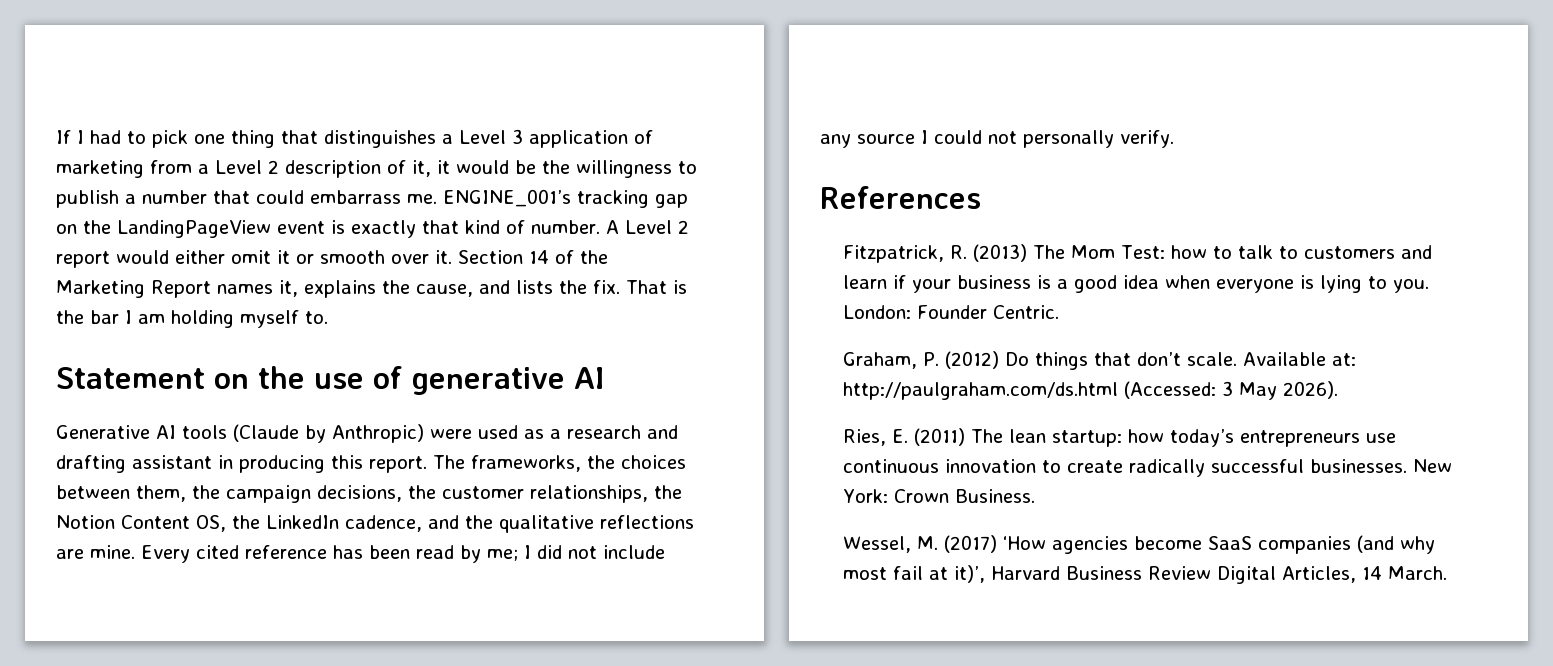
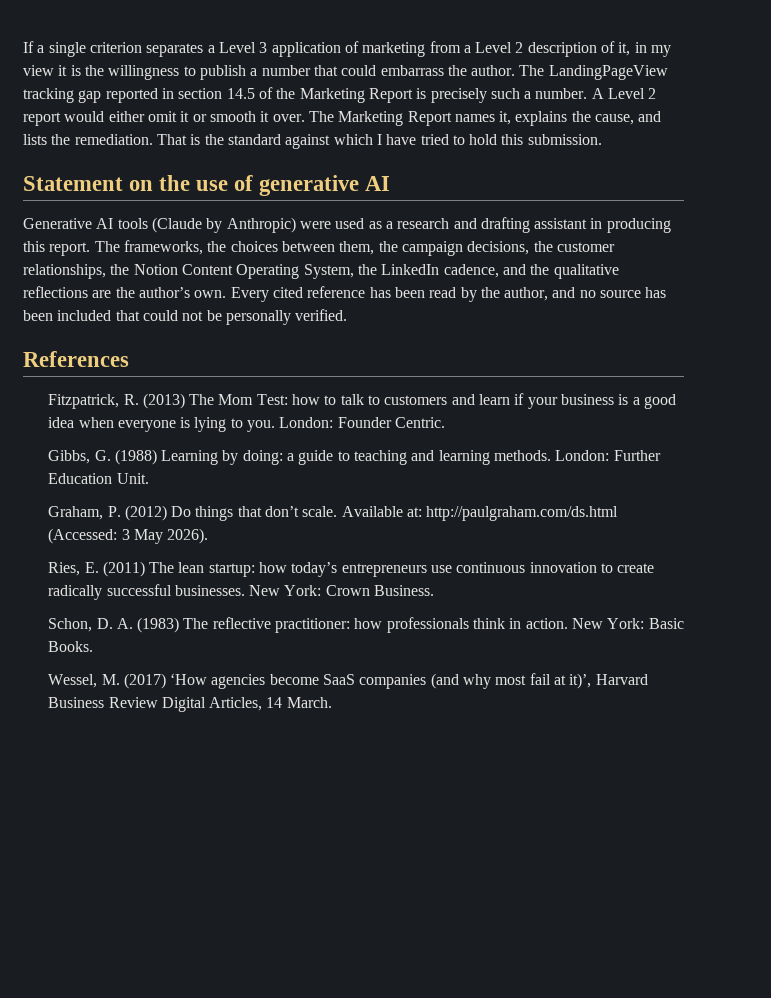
[77,130,436,148] I had to pick one thing that distinguishes -> [37,42,204,57] a single criterion separates
[437,160,536,174] it would be -> [634,42,672,57] [23,65,81,76] in my view it is
[407,189,688,208] [56,220,525,238] me. ENGINE_001’s tracking gap on the LandingPageView event is exactly that kind of -> [447,65,668,80] [23,87,532,103] the author. The LandingPageView tracking gap reported in section 14.5 of the Marketing Report is precisely such a
[391,250,608,264] over it. Section 14 of the -> [260,111,334,122] it over. The
[593,280,620,294] fix. -> [74,134,153,145] remediation.
[90,310,328,328] bar I am holding myself to. -> [227,134,602,149] standard against which I have tried to hold this submission.
[196,515,226,532] OS, -> [236,264,354,279] Operating System,
[90,545,135,559] mine. -> [115,287,227,298] the author’s own.
[487,545,665,561] [820,130,1174,148] me; I did not include any source I could not personally verify. -> [480,287,667,301] [23,309,348,325] the author, and no source has been included that could not be personally verified.
(1060, 312) none -> [48,449,661,465] [48,473,149,484] // Gibbs, G. (1988) Learning by doing: a guide to teaching and learning methods. London: Further Education Unit.
(1036, 496) none -> [48,617,684,633] [48,641,94,652] // Schon, D. A. (1983) The reflective practitioner: how professionals think in action. New York: Basic Books.

